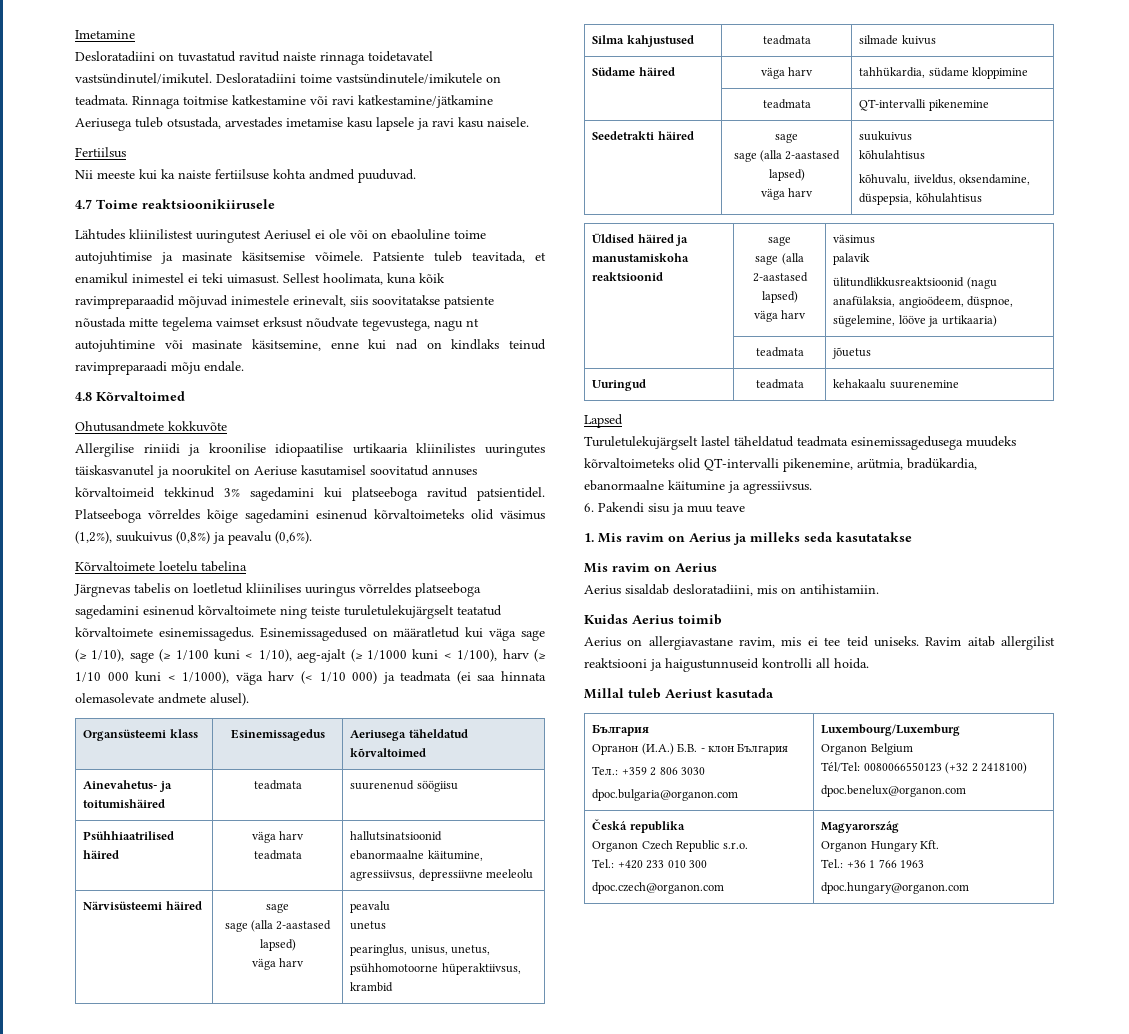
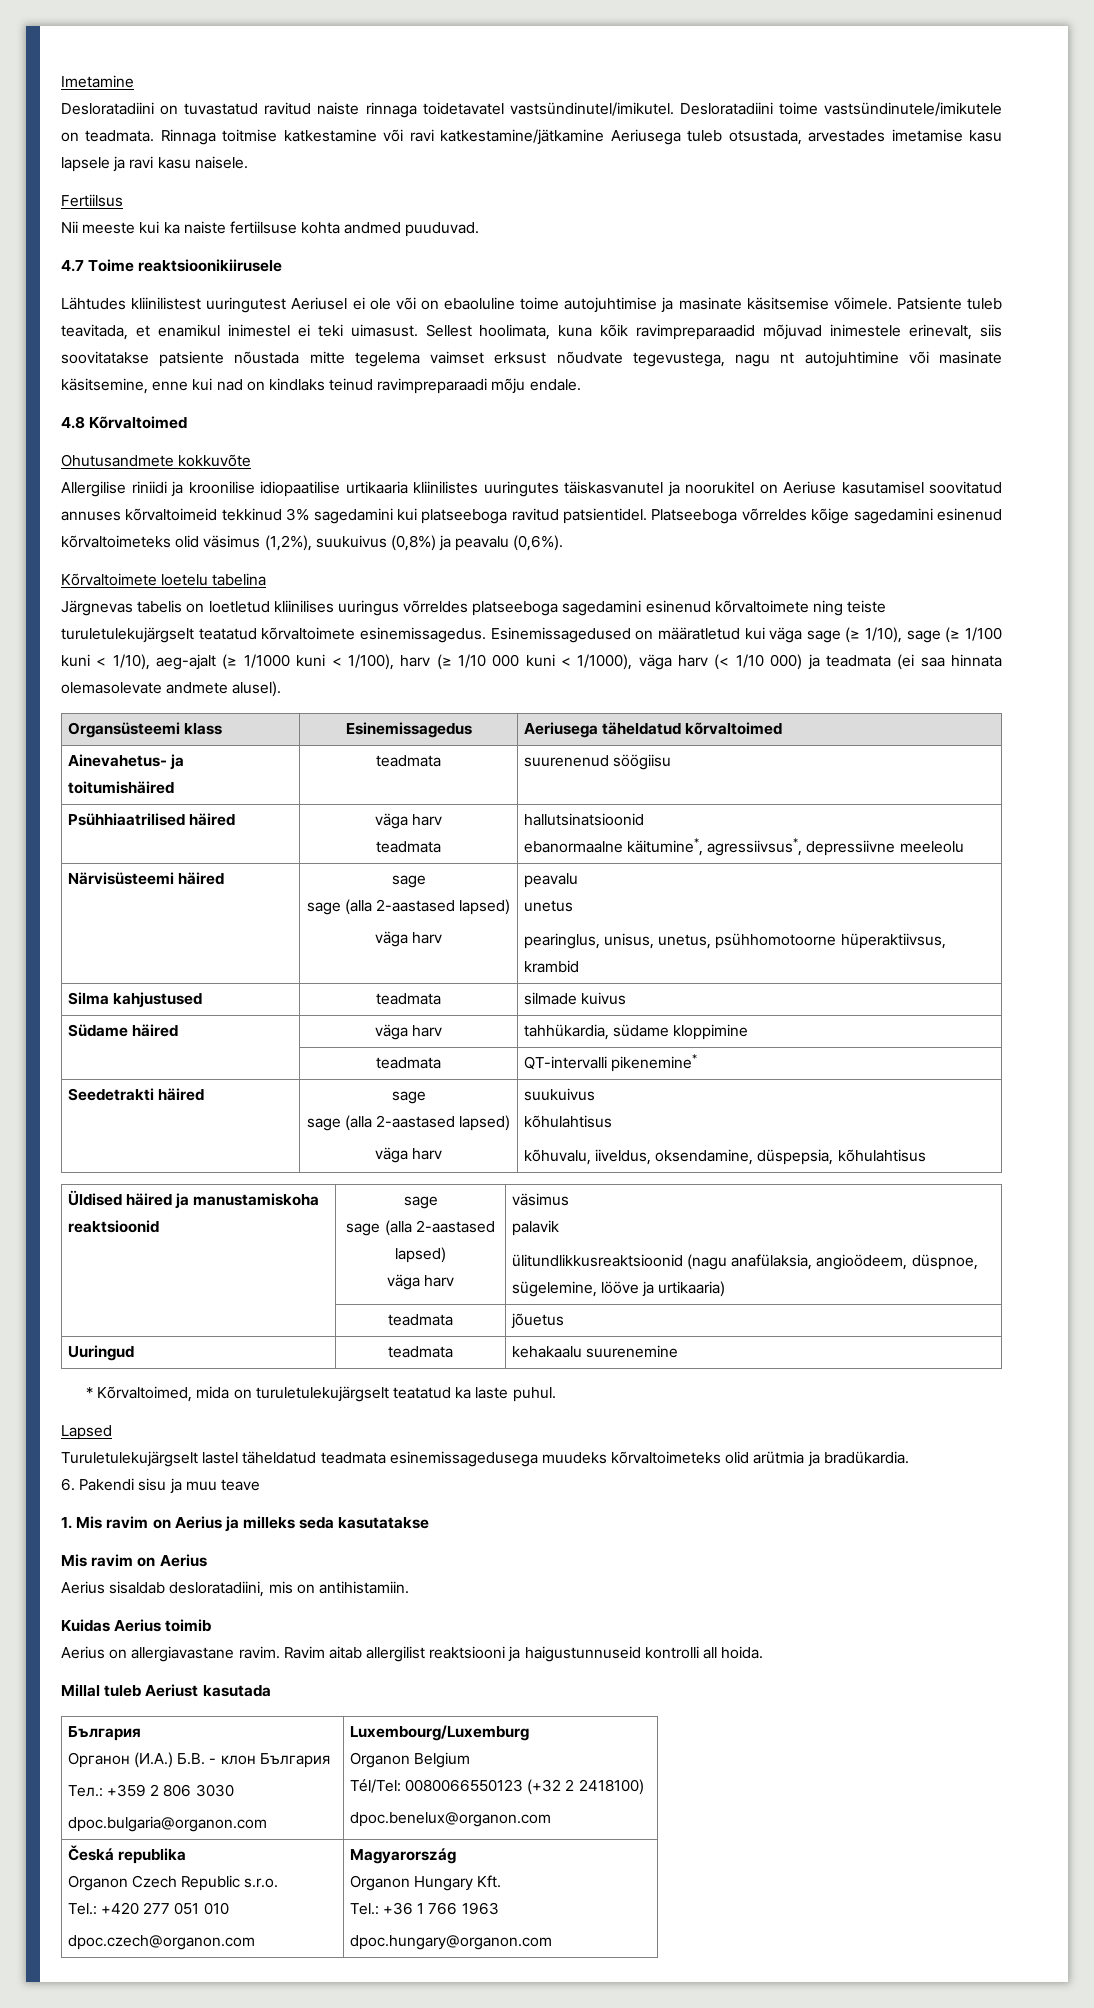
[427,850,483,861] [350,870,416,881] käitumine, agressiivsus, -> [627,838,803,856] käitumine*, agressiivsus*,
[928,99,989,111] pikenemine -> [611,1054,698,1072] pikenemine*
(959, 384) none -> [86,1386,556,1402] // * Kõrvaltoimed, mida on turuletulekujärgselt teatatud ka laste puhul.
[704,458,977,472] [584,480,812,494] QT-intervalli pikenemine, arütmia, bradükardia, ebanormaalne käitumine ja agressiivsus. -> [753,1451,909,1467] arütmia ja bradükardia.
[739,636,919,648] ravim, mis ei tee teid uniseks. -> [238,1646,280,1659] ravim.
[646,860,665,869] 233 -> [143,1902,200,1915] 277 051
[688,860,707,868] 300 -> (229, 1908) none

